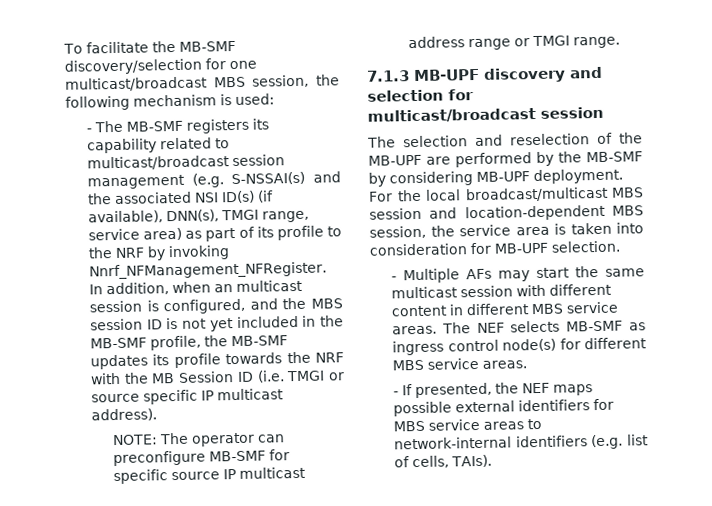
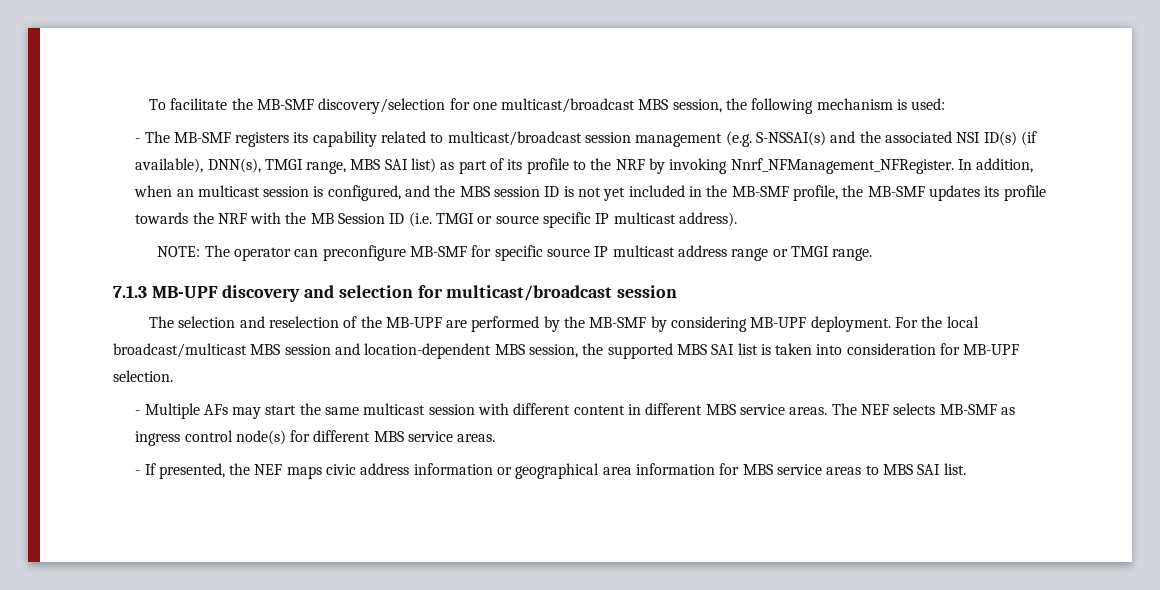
[88,227,183,241] service area) -> [350,158,437,173] MBS SAI list)
[459,224,550,237] service area -> [607,343,758,359] supported MBS SAI list
[393,399,591,417] possible external identifiers -> [326,463,716,479] civic address information or geographical area information
[394,434,649,450] [394,454,493,469] network-internal identifiers (e.g. list of cells, TAIs). -> [882,463,966,475] MBS SAI list.

